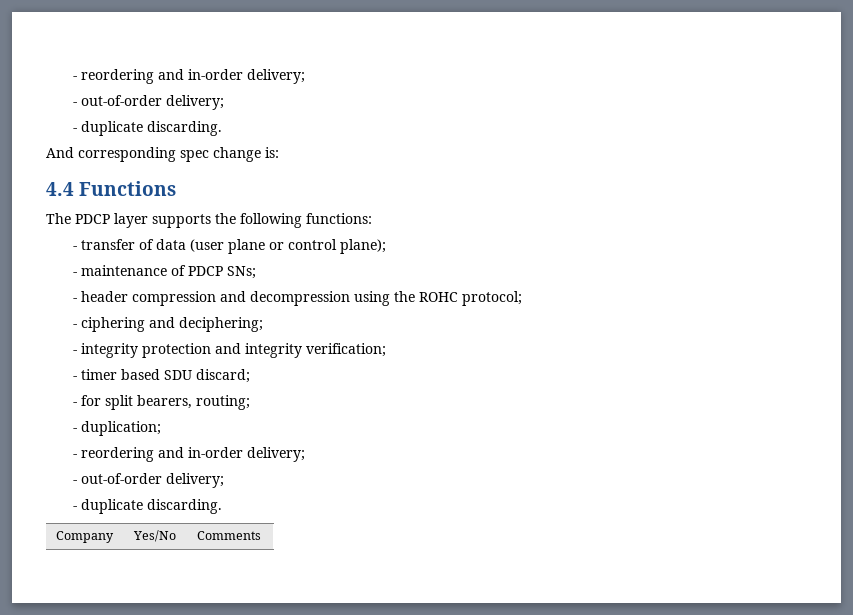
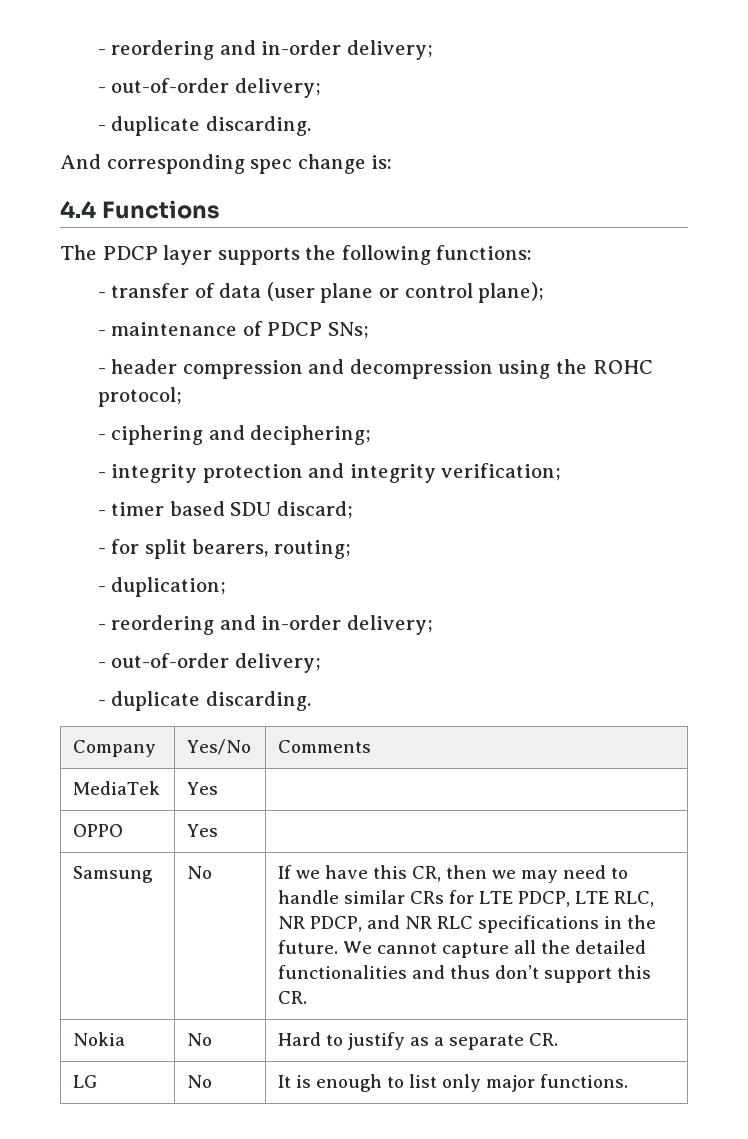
(262, 535) none -> [73,781,161,795] [187,782,219,795] [73,824,124,837] [187,824,219,837] [73,866,154,883] [187,866,213,879] [278,865,629,883] [278,890,655,907] [278,915,657,933] [278,940,647,958] [278,965,652,983] [278,991,308,1004] [73,1032,126,1046] [187,1033,213,1046] [278,1032,559,1050] [73,1075,98,1088] [187,1075,213,1088] [278,1074,629,1092] // MediaTek | Yes | // OPPO | Yes | // Samsung | No | If we have this CR, then we may need to handle similar CRs for LTE PDCP, LTE RLC, NR PDCP, and NR RLC specifications in the future. We cannot capture all the detailed functionalities and thus don’t support this CR. // Nokia | No | Hard to justify as a separate CR. // LG | No | It is enough to list only major functions.

